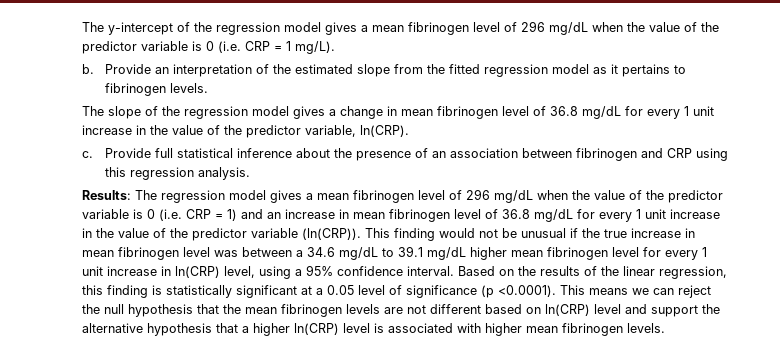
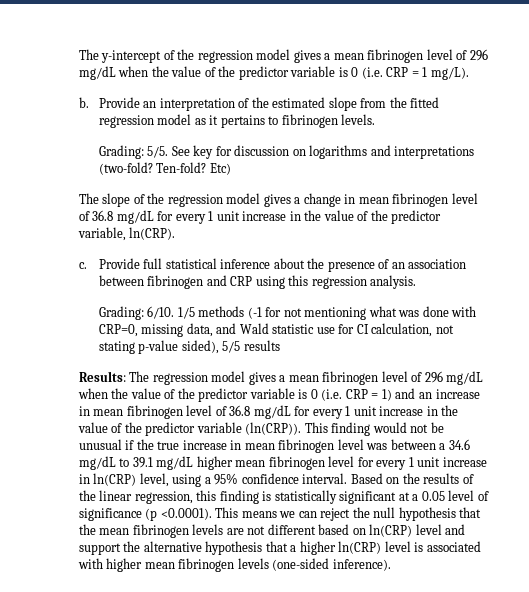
(208, 88) none -> [98,145,475,159] [98,162,231,175] // Grading: 5/5. See key for discussion on logarithms and interpretations (two-fold? Ten-fold? Etc)
(250, 173) none -> [98,306,477,320] [98,323,454,337] [98,340,280,354] // Grading: 6/10. 1/5 methods (-1 for not mentioning what was done with CRP=0, missing data, and Wald statistic use for CI calculation, not stating p-value sided), 5/5 results
[626,323,665,333] levels. -> [237,558,391,571] levels (one-sided inference).

